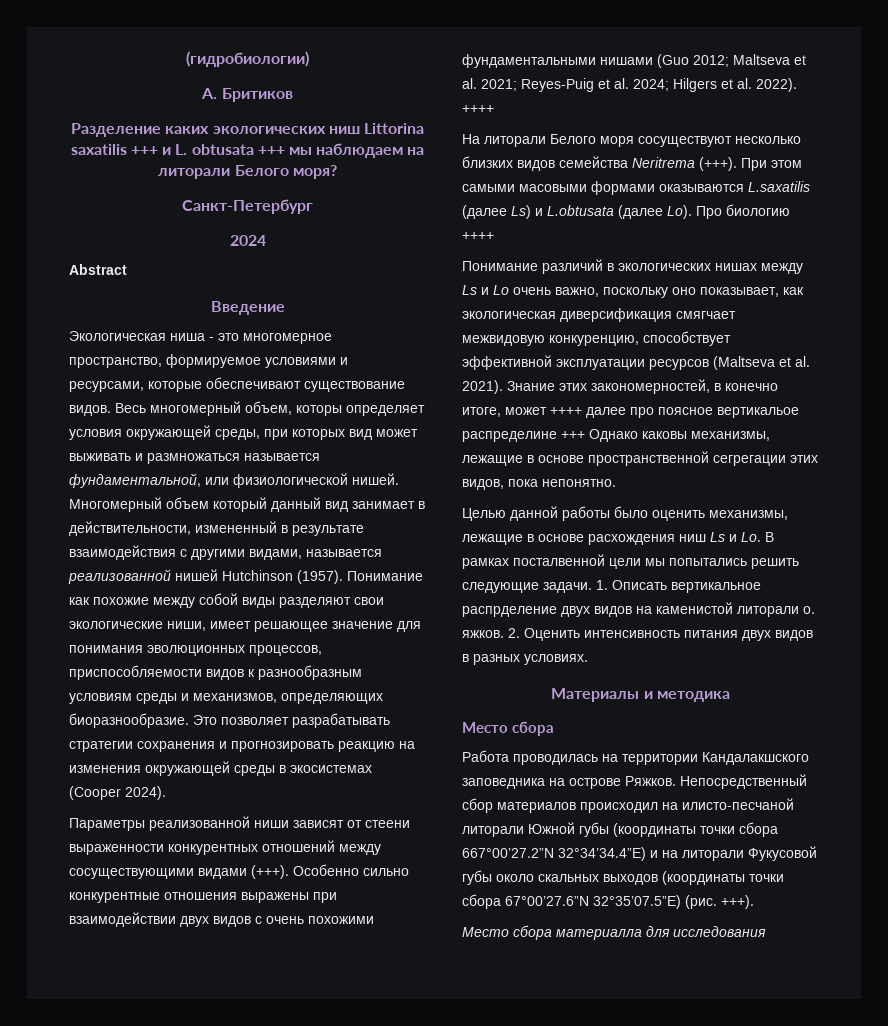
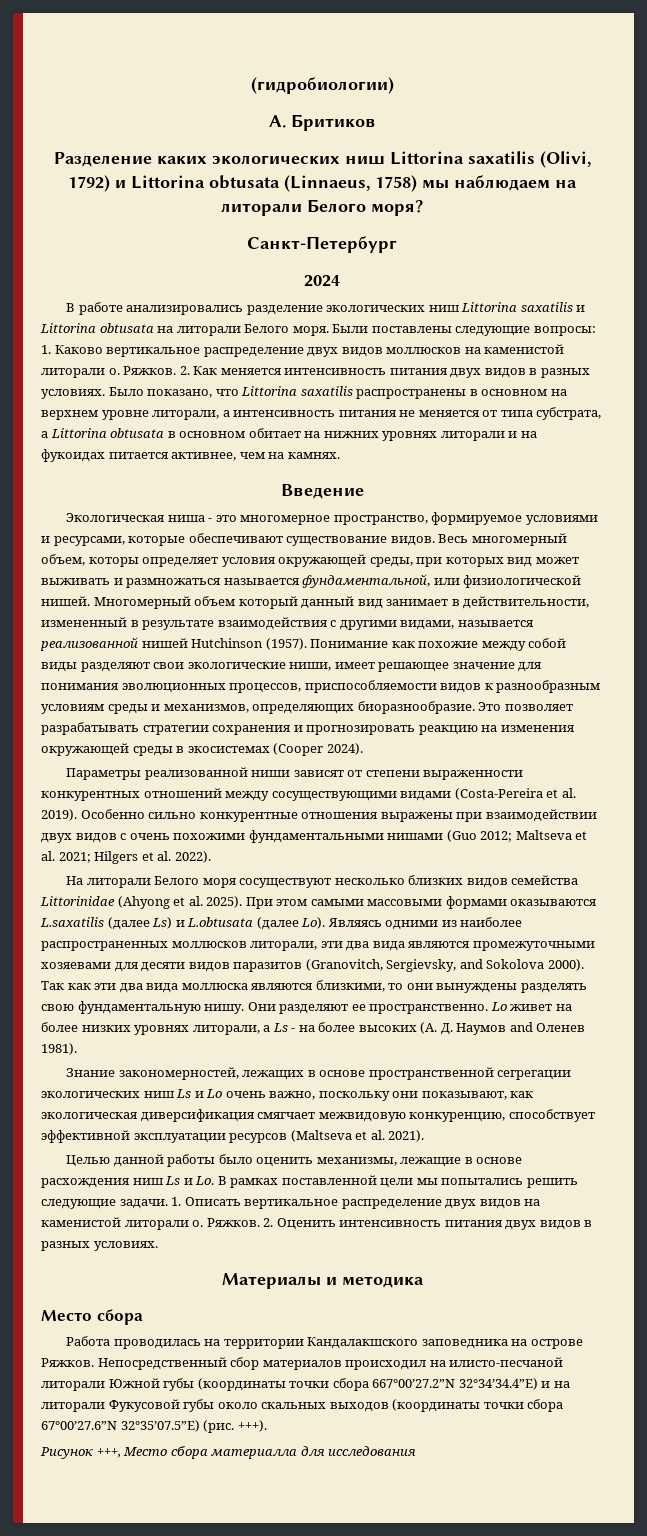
[130,144,285,155] +++ и L. obtusata +++ -> [539,151,591,168] [68,175,417,192] (Olivi, 1792) и Littorina obtusata (Linnaeus, 1758)
[69,264,127,275] Abstract -> [66,302,586,315] [40,323,596,336] [41,344,565,357] [41,366,590,378] [41,386,567,399] [41,407,602,420] [41,428,537,441] [41,449,340,462] В работе анализировались разделение экологических ниш Littorina saxatilis и Littorina obtusata на литорали Белого моря. Были поставлены следующие вопросы: 1. Каково вертикальное распределение двух видов моллюсков на каменистой литорали о. Ряжков. 2. Как меняется интенсивность питания двух видов в разных условиях. Было показано, что Littorina saxatilis распространены в основном на верхнем уровне литорали, а интенсивность питания не меняется от типа субстрата, а Littorina obtusata в основном обитает на нижних уровнях литорали и на фукоидах питается активнее, чем на камнях.
[365,820,410,828] стеени -> [365,770,420,777] степени
[251,865,289,879] (+++). -> [454,788,576,800] [41,809,77,821] (Costa-Pereira et al. 2019).
[521,78,669,92] Reyes-Puig et al. 2024; -> (91, 857) none
[462,105,494,113] ++++ -> (211, 857) none
[632,157,737,171] Neritrema (+++). -> [40,896,243,909] Littorinidae (Ahyong et al. 2025).
[519,184,587,192] масовыми -> [367,899,443,906] массовыми
[696,204,790,219] [462,232,494,240] [462,259,803,274] Про биологию ++++ // Понимание различий в экологических нишах между -> [327,917,523,930] [41,941,595,951] [41,959,584,972] [41,980,587,993] [41,1001,572,1014] [41,1022,586,1035] [41,1043,77,1055] [66,1067,572,1080] [41,1091,174,1098] Являясь одними из наиболее распространенных моллюсков литорали, эти два вида являются промежуточными хозяевами для десяти видов паразитов (Granovitch, Sergievsky, and Sokolova 2000). Так как эти два вида моллюска являются близкими, то они вынуждены разделять свою фундаментальную нишу. Они разделяют ее пространственно. Lo живет на более низких уровнях литорали, а Ls - на более высоких (А. Д. Наумов and Оленев 1981). // Знание закономерностей, лежащих в основе пространственной сегрегации экологических ниш
[672,287,779,297] оно показывает, -> [392,1091,507,1100] они показывают,
[507,379,778,394] [462,407,799,418] [462,429,770,442] [462,451,818,466] [462,479,616,490] Знание этих закономерностей, в конечно итоге, может ++++ далее про поясное вертикальое распределине +++ Однако каковы механизмы, лежащие в основе пространственной сегрегации этих видов, пока непонятно. -> (425, 1136) none
[513,554,605,566] посталвенной -> [281,1175,377,1185] поставленной
[462,606,557,617] распрделение -> [341,1199,442,1209] распределение
[462,630,504,638] яжков. -> [206,1218,260,1227] Ряжков.
(754, 902) none -> [40,1447,121,1459] Рисунок +++,

